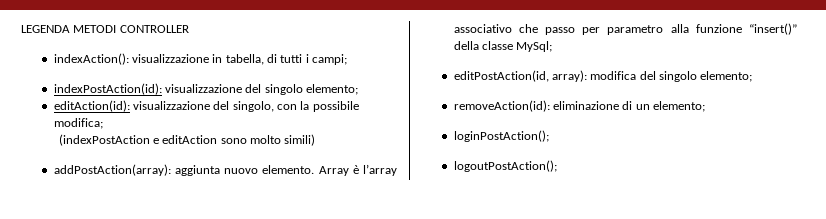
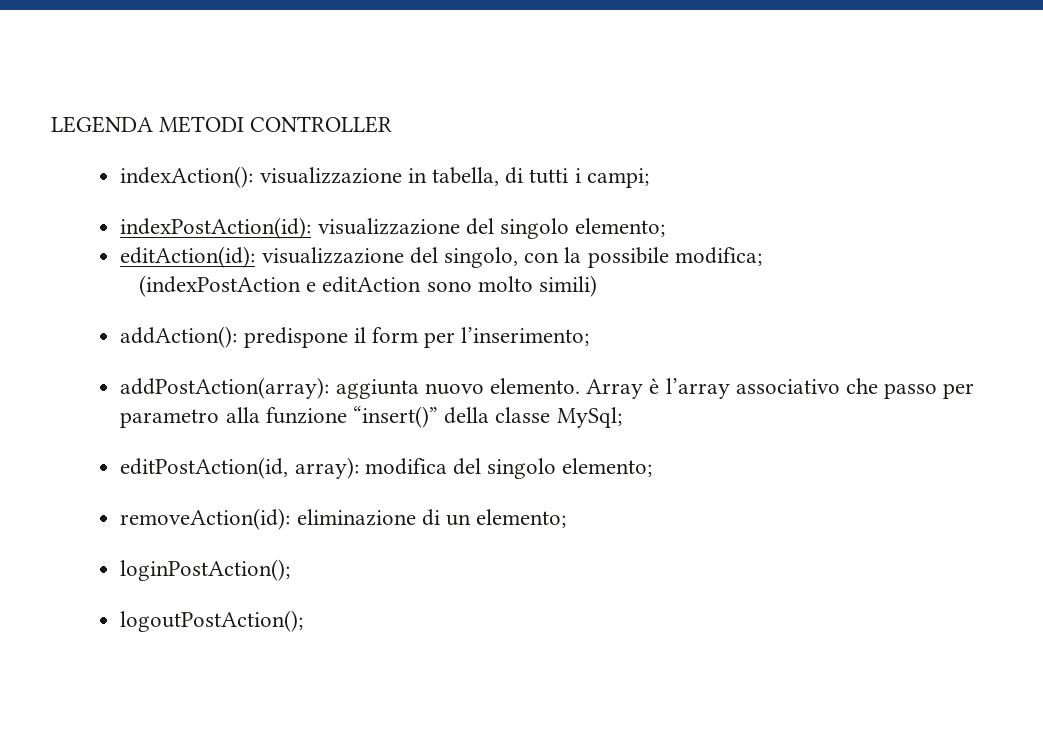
(316, 140) none -> [120,326,590,348] // addAction(): predispone il form per l’inserimento;

